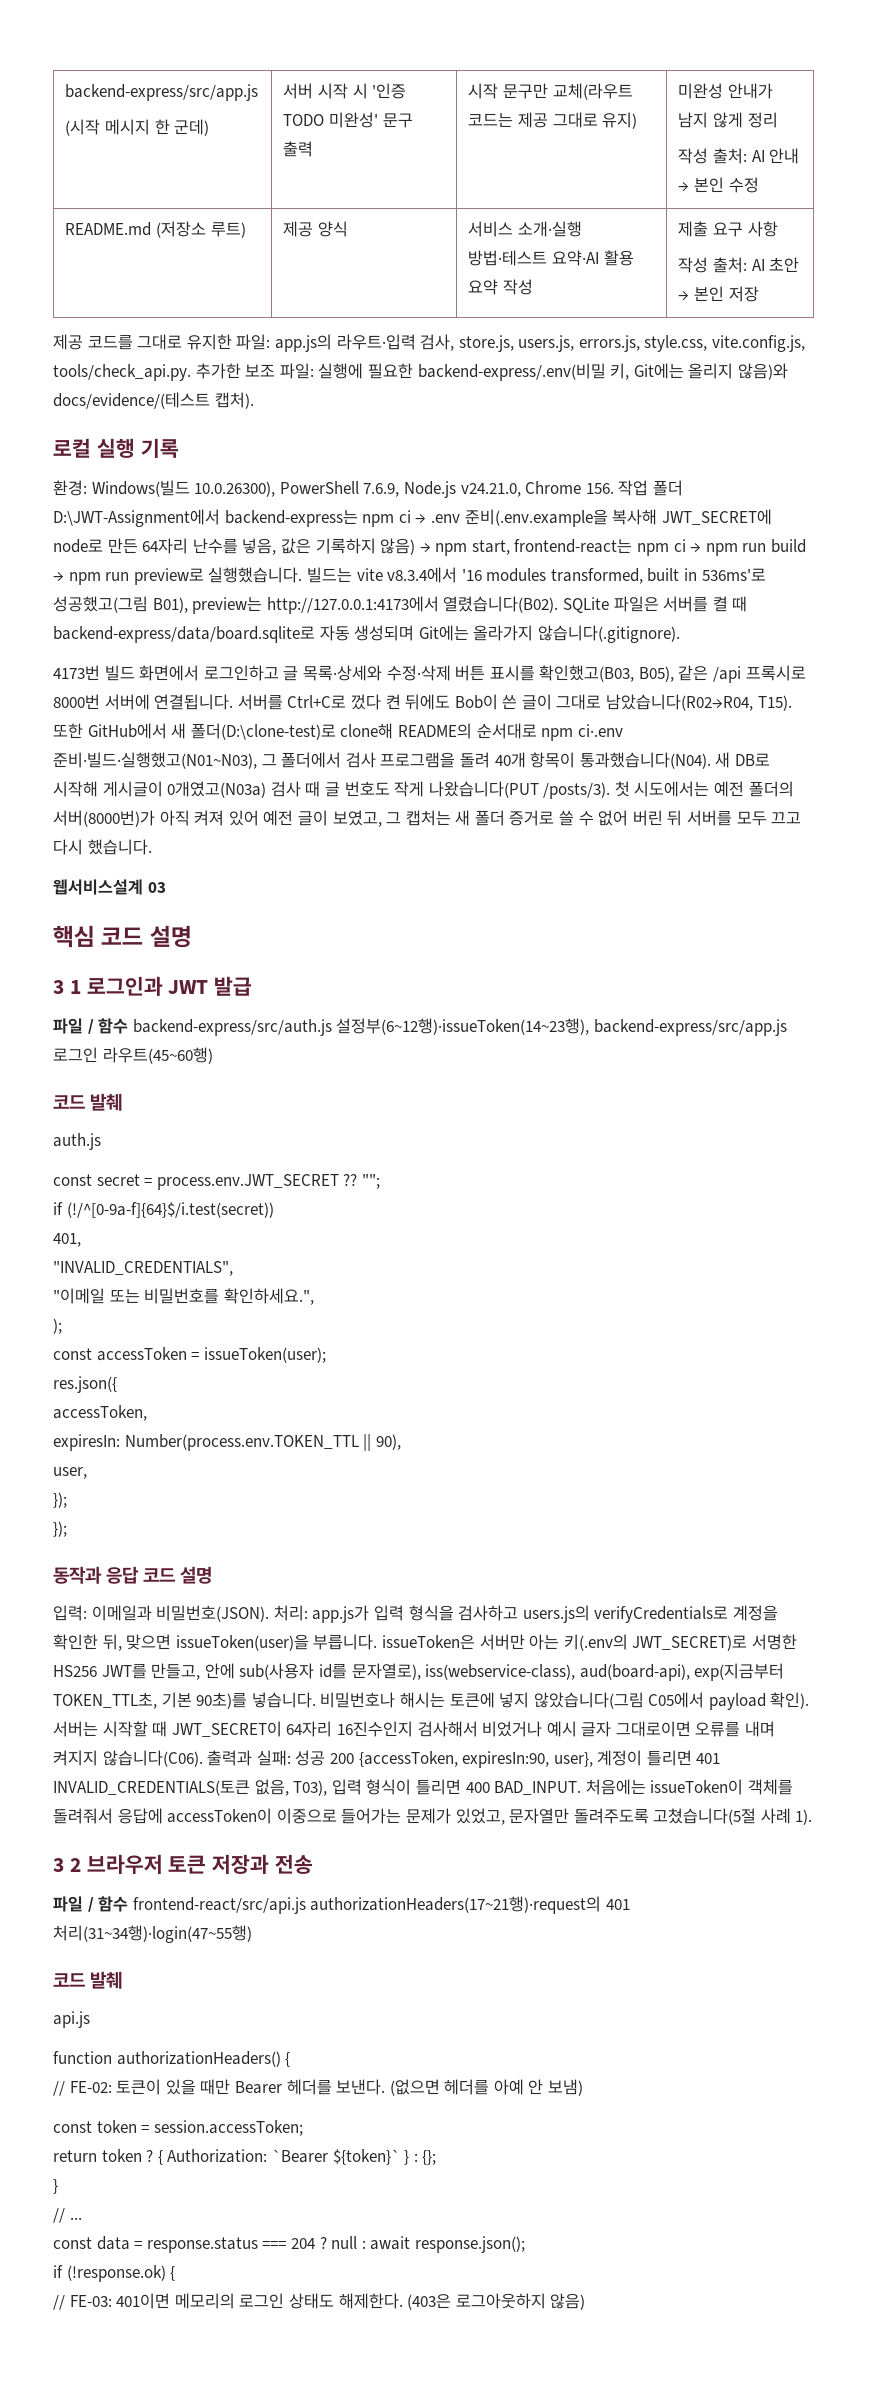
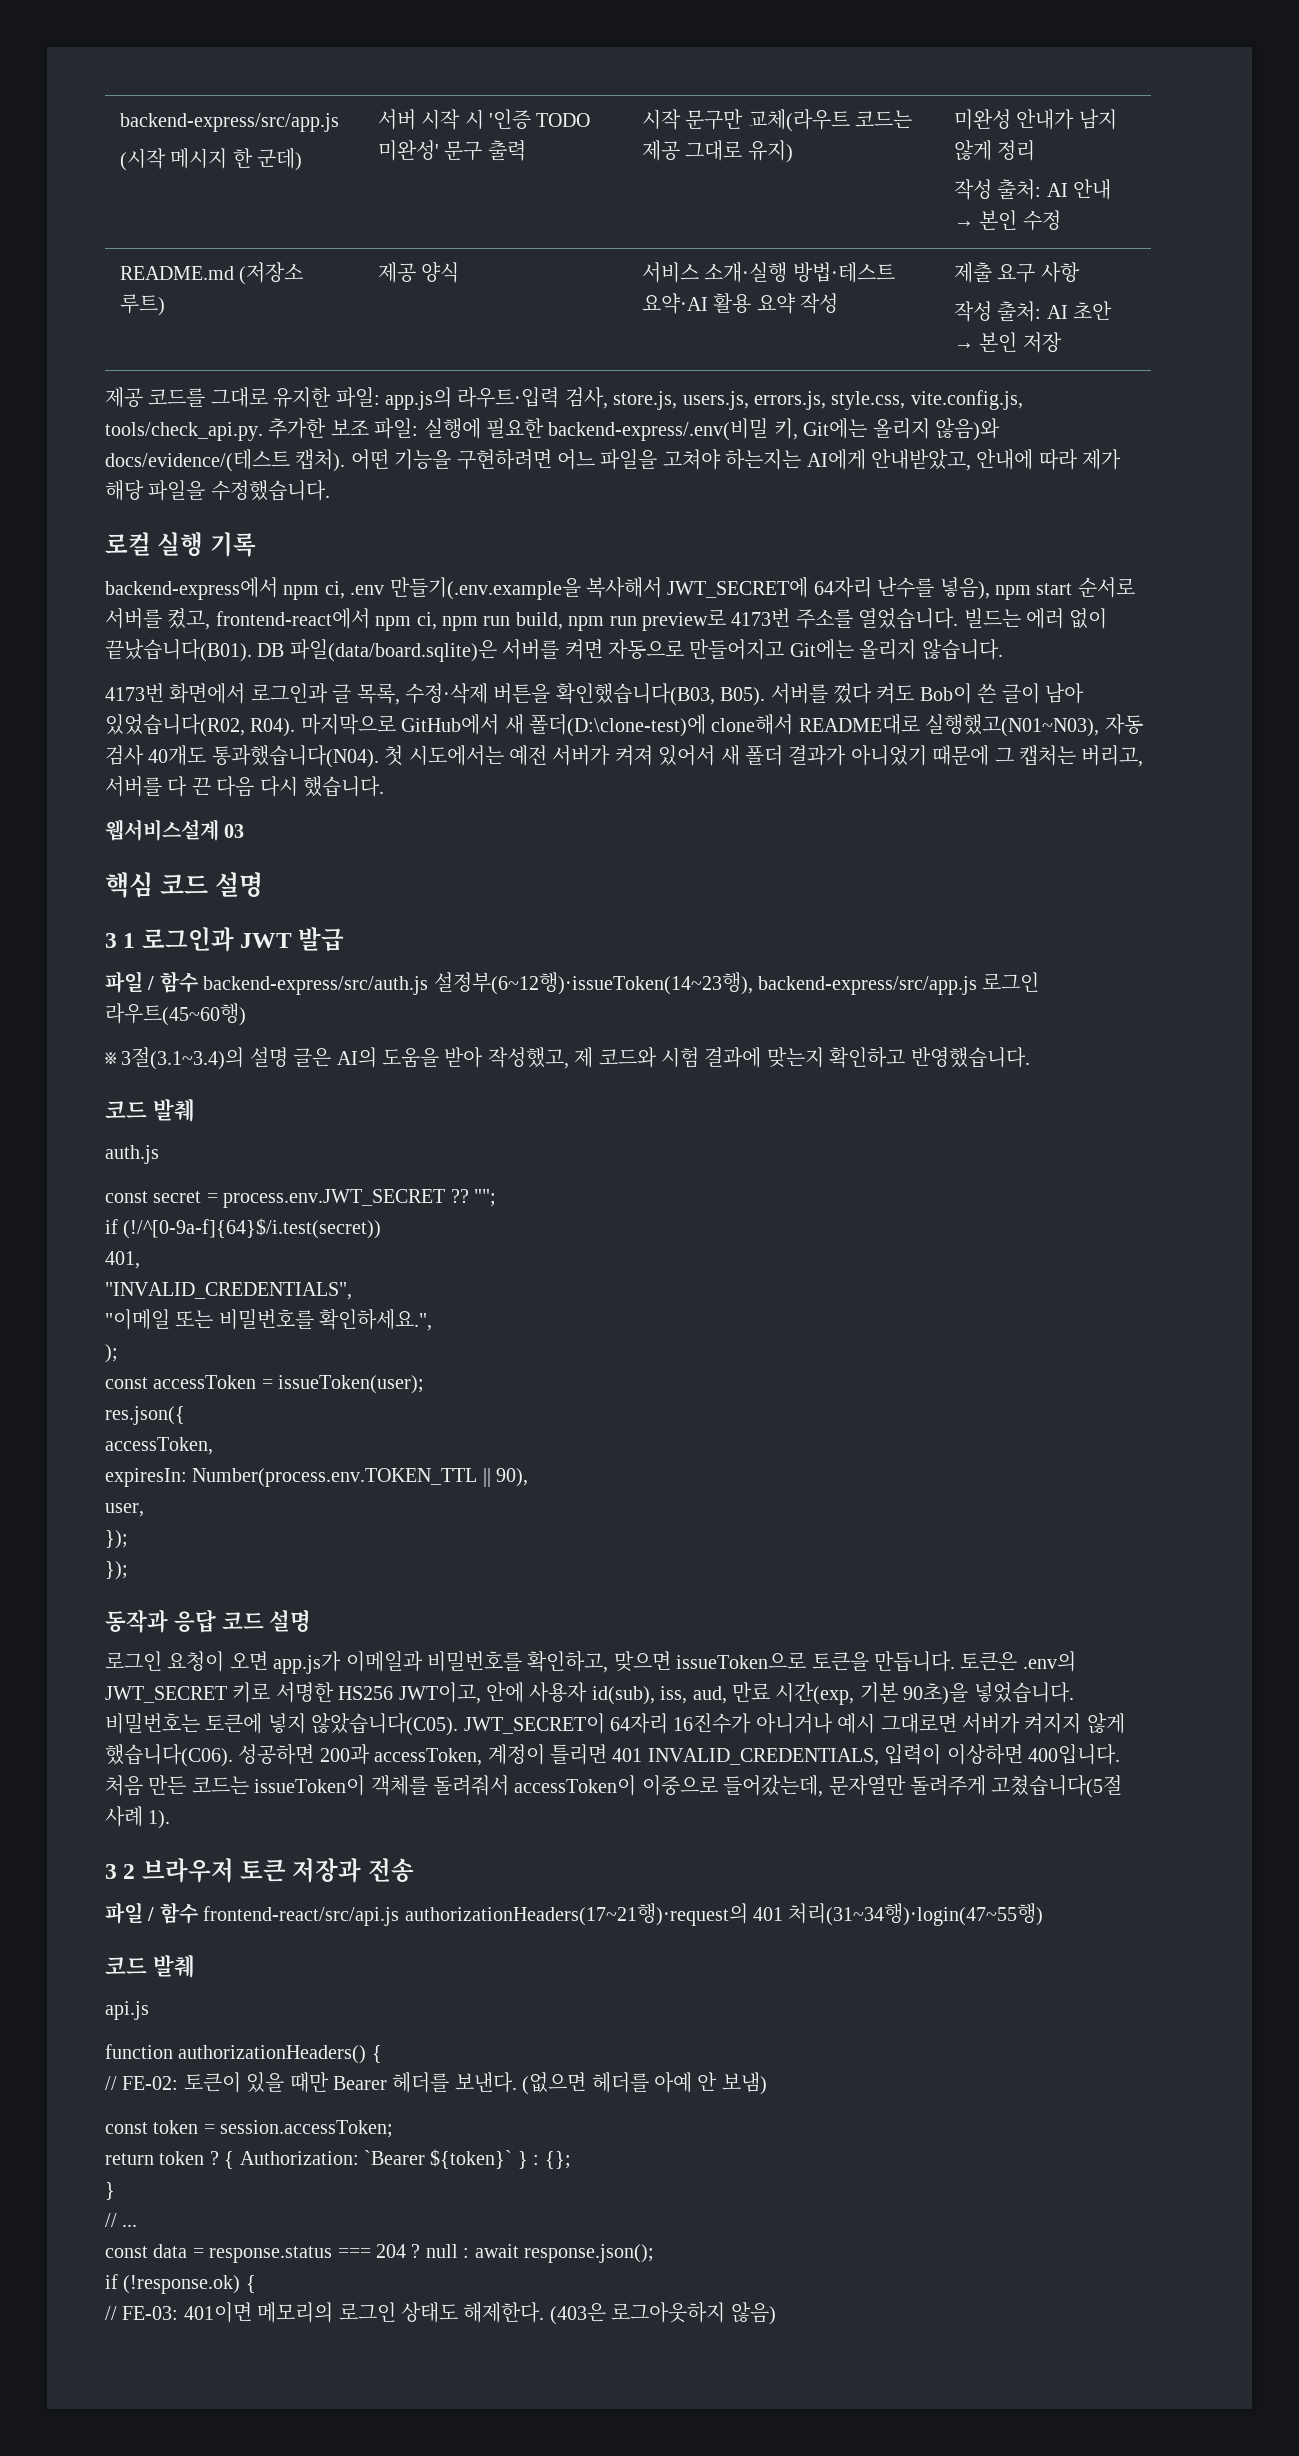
[53,438,179,458] [53,480,683,498] [53,509,772,527] [53,538,807,556] [53,567,766,585] [53,596,748,614] [53,625,680,643] [53,665,806,683] [53,694,792,711] [53,723,623,741] [53,752,770,769] [53,781,794,799] [53,810,802,827] // 로컬 실행 기록 // 환경: Windows(빌드 10.0.26300), PowerShell 7.6.9, Node.js v24.21.0, Chrome 156. 작업 폴더 D:\JWT-Assignment에서 backend-express는 npm ci → .env 준비(.env.example을 복사해 JWT_SECRET에 node로 만든 64자리 난수를 넣음, 값은 기록하지 않음) → npm start, frontend-react는 npm ci → npm run build → npm run preview로 실행했습니다. 빌드는 vite v8.3.4에서 '16 modules transformed, built in 536ms'로 성공했고(그림 B01), preview는 http://127.0.0.1:4173에서 열렸습니다(B02). SQLite 파일은 서버를 켤 때 backend-express/data/board.sqlite로 자동 생성되며 Git에는 올라가지 않습니다(.gitignore). // 4173번 빌드 화면에서 로그인하고 글 목록·상세와 수정·삭제 버튼 표시를 확인했고(B03, B05), 같은 /api 프록시로 8000번 서버에 연결됩니다. 서버를 Ctrl+C로 껐다 켠 뒤에도 Bob이 쓴 글이 그대로 남았습니다(R02→R04, T15). 또한 GitHub에서 새 폴더(D:\clone-test)로 clone해 README의 순서대로 npm ci·.env 준비·빌드·실행했고(N01~N03), 그 폴더에서 검사 프로그램을 돌려 40개 항목이 통과했습니다(N04). 새 DB로 시작해 게시글이 0개였고(N03a) 검사 때 글 번호도 작게 나왔습니다(PUT /posts/3). 첫 시도에서는 예전 폴더의 서버(8000번)가 아직 켜져 있어 예전 글이 보였고, 그 캡처는 새 폴더 증거로 쓸 수 없어 버린 뒤 서버를 모두 끄고 -> [350,449,1122,471] [105,480,330,501] [105,532,256,557] [105,577,1135,600] [105,608,1108,631] [105,639,1003,662] [105,683,1084,706] [105,714,1143,737] [105,745,1144,768] [105,776,255,797] 어떤 기능을 구현하려면 어느 파일을 고쳐야 하는지는 AI에게 안내받았고, 안내에 따라 제가 해당 파일을 수정했습니다. // 로컬 실행 기록 // backend-express에서 npm ci, .env 만들기(.env.example을 복사해서 JWT_SECRET에 64자리 난수를 넣음), npm start 순서로 서버를 켰고, frontend-react에서 npm ci, npm run build, npm run preview로 4173번 주소를 열었습니다. 빌드는 에러 없이 끝났습니다(B01). DB 파일(data/board.sqlite)은 서버를 켜면 자동으로 만들어지고 Git에는 올리지 않습니다. // 4173번 화면에서 로그인과 글 목록, 수정·삭제 버튼을 확인했습니다(B03, B05). 서버를 껐다 켜도 Bob이 쓴 글이 남아 있었습니다(R02, R04). 마지막으로 GitHub에서 새 폴더(D:\clone-test)에 clone해서 README대로 실행했고(N01~N03), 자동 검사 40개도 통과했습니다(N04). 첫 시도에서는 예전 서버가 켜져 있어서 새 폴더 결과가 아니었기 때문에 그 캡처는 버리고, 서버를 다 끈 다음
(213, 1055) none -> [105,1047,1030,1070] // ※ 3절(3.1~3.4)의 설명 글은 AI의 도움을 받아 작성했고, 제 코드와 시험 결과에 맞는지 확인하고 반영했습니다.
[53,1605,778,1623] [53,1634,797,1651] [53,1663,785,1681] [53,1692,810,1710] [53,1721,776,1737] [53,1750,721,1768] [53,1779,646,1796] 입력: 이메일과 비밀번호(JSON). 처리: app.js가 입력 형식을 검사하고 users.js의 verifyCredentials로 계정을 확인한 뒤, 맞으면 issueToken(user)을 부릅니다. issueToken은 서버만 아는 키(.env의 JWT_SECRET)로 서명한 HS256 JWT를 만들고, 안에 sub(사용자 id를 문자열로), iss(webservice-class), aud(board-api), exp(지금부터 TOKEN_TTL초, 기본 90초)를 넣습니다. 비밀번호나 해시는 토큰에 넣지 않았습니다(그림 C05에서 payload 확인). 서버는 시작할 때 JWT_SECRET이 64자리 16진수인지 검사해서 비었거나 예시 글자 그대로이면 오류를 내며 켜지지 않습니다(C06). 출력과 실패: 성공 200 {accessToken, expiresIn:90, user}, 계정이 틀리면 401 INVALID_CREDENTIALS(토큰 없음, T03), 입력 형식이 틀리면 400 BAD_INPUT. 처음에는 -> [105,1651,1076,1674] [105,1682,1074,1705] [105,1713,1125,1736] [105,1744,1120,1767] [105,1775,249,1796] 로그인 요청이 오면 app.js가 이메일과 비밀번호를 확인하고, 맞으면 issueToken으로 토큰을 만듭니다. 토큰은 .env의 JWT_SECRET 키로 서명한 HS256 JWT이고, 안에 사용자 id(sub), iss, aud, 만료 시간(exp, 기본 90초)을 넣었습니다. 비밀번호는 토큰에 넣지 않았습니다(C05). JWT_SECRET이 64자리 16진수가 아니거나 예시 그대로면 서버가 켜지지 않게 했습니다(C06). 성공하면 200과 accessToken, 계정이 틀리면 401 INVALID_CREDENTIALS, 입력이 이상하면 400입니다. 처음 만든 코드는
[117,1808,163,1824] 응답에 -> (509, 1785) none
[341,1808,649,1825] 들어가는 문제가 있었고, 문자열만 돌려주도록 -> [723,1775,986,1797] 들어갔는데, 문자열만 돌려주게

